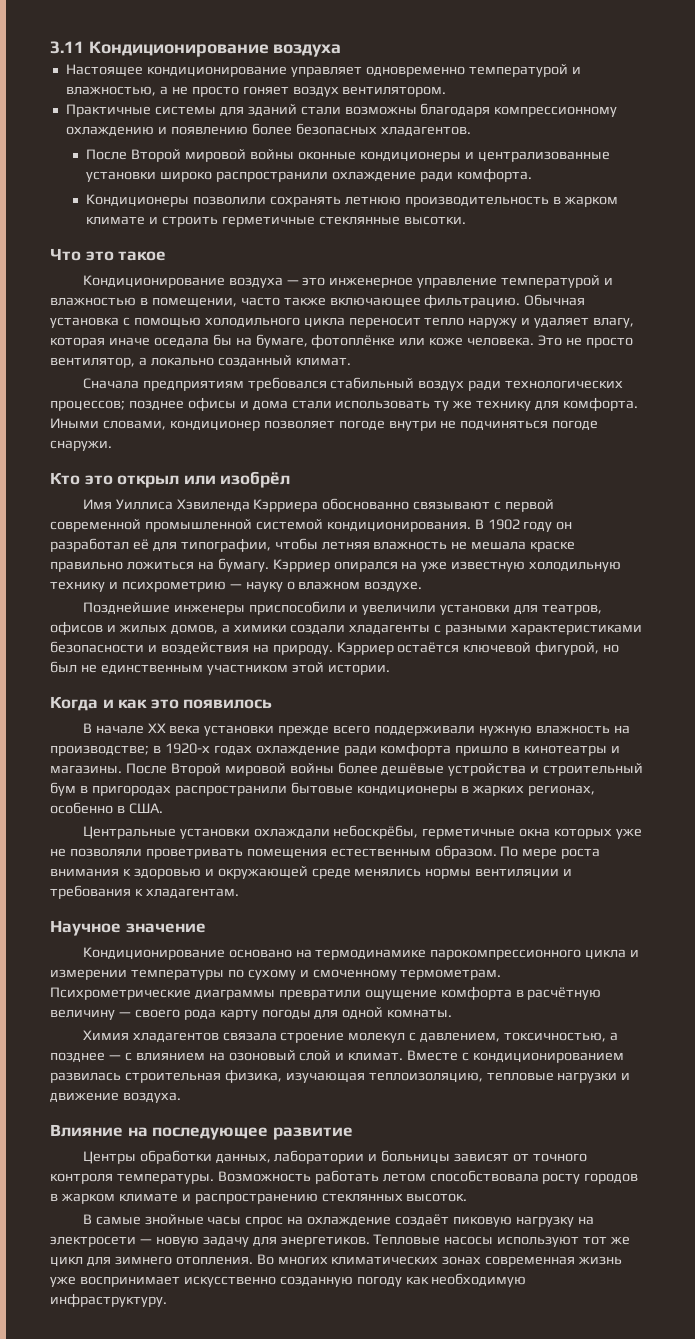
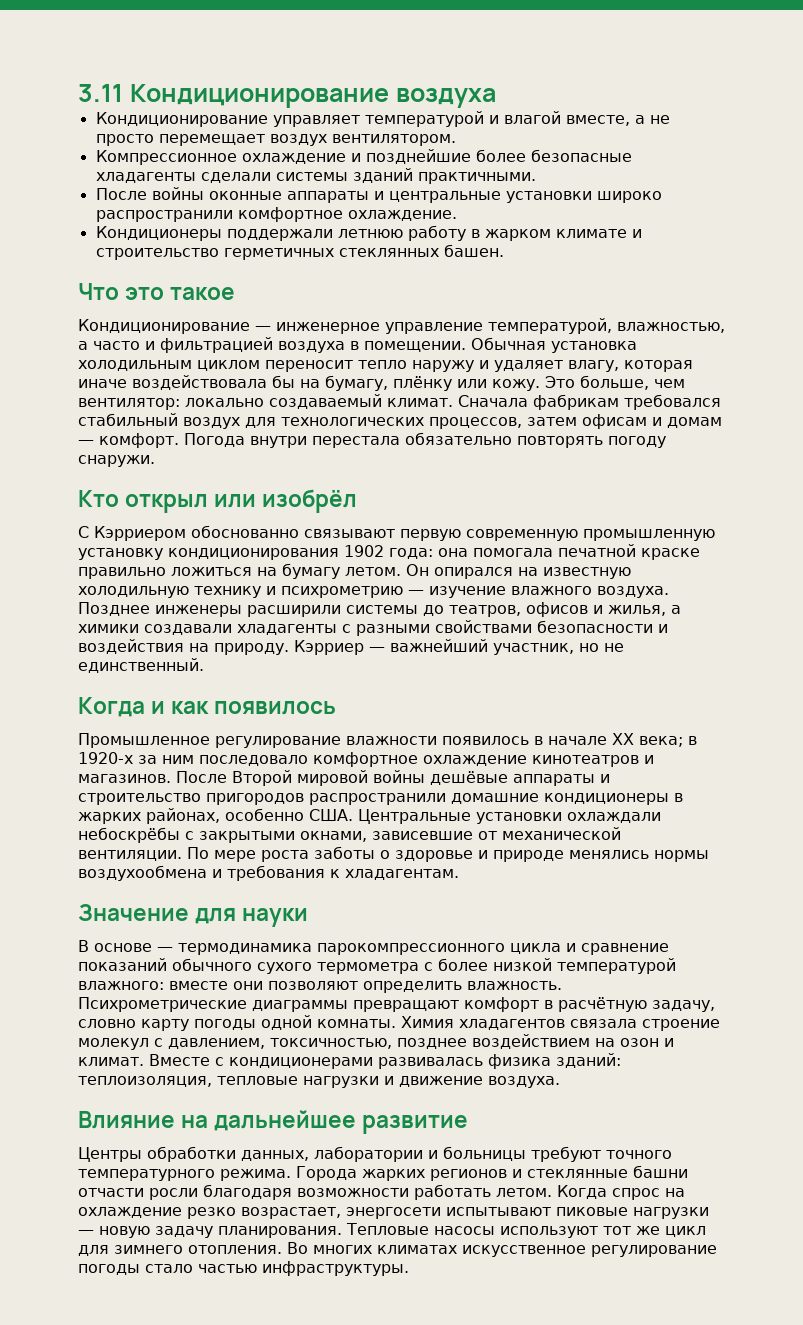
[65,64,581,77] [65,86,156,96] Настоящее кондиционирование управляет одновременно температурой и влажностью, -> [95,111,630,127] Кондиционирование управляет температурой и влагой вместе,
[242,86,289,95] гоняет -> [158,134,265,146] перемещает
[65,103,618,117] [65,123,471,136] [86,149,610,162] [86,168,533,182] [86,194,618,207] [86,216,467,227] [50,248,167,261] [82,275,614,288] [50,294,586,308] [50,317,345,328] Практичные системы для зданий стали возможны благодаря компрессионному охлаждению и появлению более безопасных хладагентов. // После Второй мировой войны оконные кондиционеры и централизованные установки широко распространили охлаждение ради комфорта. // Кондиционеры позволили сохранять летнюю производительность в жарком климате и строить герметичные стеклянные высотки. // Что это такое // Кондиционирование воздуха — это инженерное управление температурой и влажностью в помещении, часто также включающее фильтрацию. Обычная установка с помощью холодильного цикла -> [95,149,632,165] [95,168,536,184] [95,187,662,203] [95,207,457,222] [95,225,642,241] [95,244,504,260] [78,283,236,300] [78,318,725,334] [78,337,637,353] [78,360,260,371] Компрессионное охлаждение и позднейшие более безопасные хладагенты сделали системы зданий практичными. // После войны оконные аппараты и центральные установки широко распространили комфортное охлаждение. // Кондиционеры поддержали летнюю работу в жарком климате и строительство герметичных стеклянных башен. // Что это такое // Кондиционирование — инженерное управление температурой, влажностью, а часто и фильтрацией воздуха в помещении. Обычная установка холодильным циклом
[153,337,209,347] оседала -> [132,375,267,390] воздействовала
[255,334,633,348] [50,355,351,368] [82,378,244,391] бумаге, фотоплёнке или коже человека. Это не просто вентилятор, а локально созданный климат. // Сначала предприятиям -> [325,375,685,391] [78,394,619,410] бумагу, плёнку или кожу. Это больше, чем вентилятор: локально создаваемый климат. Сначала фабрикам
[468,380,624,391] [50,397,639,411] [50,418,599,431] ради технологических процессов; позднее офисы и дома стали использовать ту же технику для комфорта. Иными словами, кондиционер позволяет погоде внутри не подчиняться погоде -> [245,414,722,429] [78,432,666,448] для технологических процессов, затем офисам и домам — комфорт. Погода внутри перестала обязательно повторять погоду
[84,475,113,485] это -> (119, 498) none
[82,498,555,512] [50,519,573,532] [50,538,527,552] Имя Уиллиса Хэвиленда Кэрриера обоснованно связывают с первой современной промышленной системой кондиционирования. В 1902 году он разработал её для типографии, чтобы летняя влажность не мешала -> [78,525,715,541] [78,544,636,560] С Кэрриером обоснованно связывают первую современную промышленную установку кондиционирования 1902 года: она помогала печатной
[217,558,330,572] бумагу. Кэрриер -> [282,563,429,579] бумагу летом. Он
[421,561,448,572] уже -> (538, 571) none
[245,581,423,592] [82,601,539,615] науку о влажном воздухе. // Позднейшие инженеры приспособили и увеличили установки для -> [429,586,669,598] [78,602,444,617] изучение влажного воздуха. Позднее инженеры расширили системы до
[118,624,218,634] жилых домов, -> [608,605,666,616] жилья,
[290,624,346,634] создали -> [144,624,232,635] создавали
[511,624,643,635] характеристиками -> [435,620,532,633] свойствами
[397,641,620,655] [50,661,390,675] остаётся ключевой фигурой, но был не единственным участником этой истории. -> [369,639,624,655] [78,658,204,673] — важнейший участник, но не единственный.
[150,699,179,709] это -> (210, 707) none
[82,723,630,736] [50,742,621,756] [50,762,644,776] [50,782,596,796] [50,802,125,814] В начале XX века установки прежде всего поддерживали нужную влажность на производстве; в 1920-х годах охлаждение ради комфорта пришло в кинотеатры и магазины. После Второй мировой войны более дешёвые устройства и строительный бум в пригородах распространили бытовые кондиционеры в жарких регионах, особенно в -> [78,733,697,748] [78,752,654,767] [78,770,610,786] [78,793,683,805] [78,808,304,824] Промышленное регулирование влажности появилось в начале XX века; в 1920-х за ним последовало комфортное охлаждение кинотеатров и магазинов. После Второй мировой войны дешёвые аппараты и строительство пригородов распространили домашние кондиционеры в жарких районах, особенно
(163, 808) // -> (353, 815) none
[333,825,643,839] [50,845,601,859] [50,866,351,879] небоскрёбы, герметичные окна которых уже не позволяли проветривать помещения естественным образом. По мере роста внимания к здоровью и окружающей среде -> [78,827,621,843] [78,846,564,862] небоскрёбы с закрытыми окнами, зависевшие от механической вентиляции. По мере роста заботы о здоровье и природе
[475,868,560,878] вентиляции -> [78,865,207,881] воздухообмена
[50,920,206,936] [82,947,640,960] [50,969,502,980] [50,986,602,1000] [50,1009,216,1020] Научное значение // Кондиционирование основано на термодинамике парокомпрессионного цикла и измерении температуры по сухому и смоченному термометрам. Психрометрические диаграммы превратили ощущение комфорта в расчётную величину — своего рода -> [78,904,309,927] [78,940,669,955] [78,958,676,974] [78,981,562,993] [78,997,715,1012] [78,1019,136,1028] Значение для науки // В основе — термодинамика парокомпрессионного цикла и сравнение показаний обычного сухого термометра с более низкой температурой влажного: вместе они позволяют определить влажность. Психрометрические диаграммы превращают комфорт в расчётную задачу, словно
[314,1009,339,1019] для -> (256, 1024) none
(453, 1013) // -> (396, 1023) none
[610,1032,619,1041] [50,1050,625,1063] [50,1069,483,1083] а позднее — с влиянием на озоновый слой и климат. Вместе с кондиционированием развилась строительная физика, изучающая теплоизоляцию, -> [397,1034,674,1049] [78,1053,621,1069] [78,1076,212,1087] позднее воздействием на озон и климат. Вместе с кондиционерами развивалась физика зданий: теплоизоляция,
[152,1127,269,1140] последующее -> [214,1110,357,1131] дальнейшее
[454,1153,588,1162] [50,1170,639,1184] [50,1193,468,1204] [82,1214,594,1227] [50,1236,136,1247] зависят от точного контроля температуры. Возможность работать летом способствовала росту городов в жарком климате и распространению стеклянных высоток. // В самые знойные часы спрос на охлаждение создаёт пиковую нагрузку на электросети -> [531,1146,672,1162] [78,1165,688,1181] [78,1184,685,1200] [78,1207,709,1219] требуют точного температурного режима. Города жарких регионов и стеклянные башни отчасти росли благодаря возможности работать летом. Когда спрос на охлаждение резко возрастает, энергосети испытывают пиковые нагрузки
[252,1236,370,1247] для энергетиков. -> [218,1226,342,1238] планирования.
[331,1256,623,1267] [50,1273,527,1287] [50,1293,167,1307] климатических зонах современная жизнь уже воспринимает искусственно созданную погоду как необходимую инфраструктуру. -> [377,1245,717,1257] [78,1261,409,1276] климатах искусственное регулирование погоды стало частью инфраструктуры.

